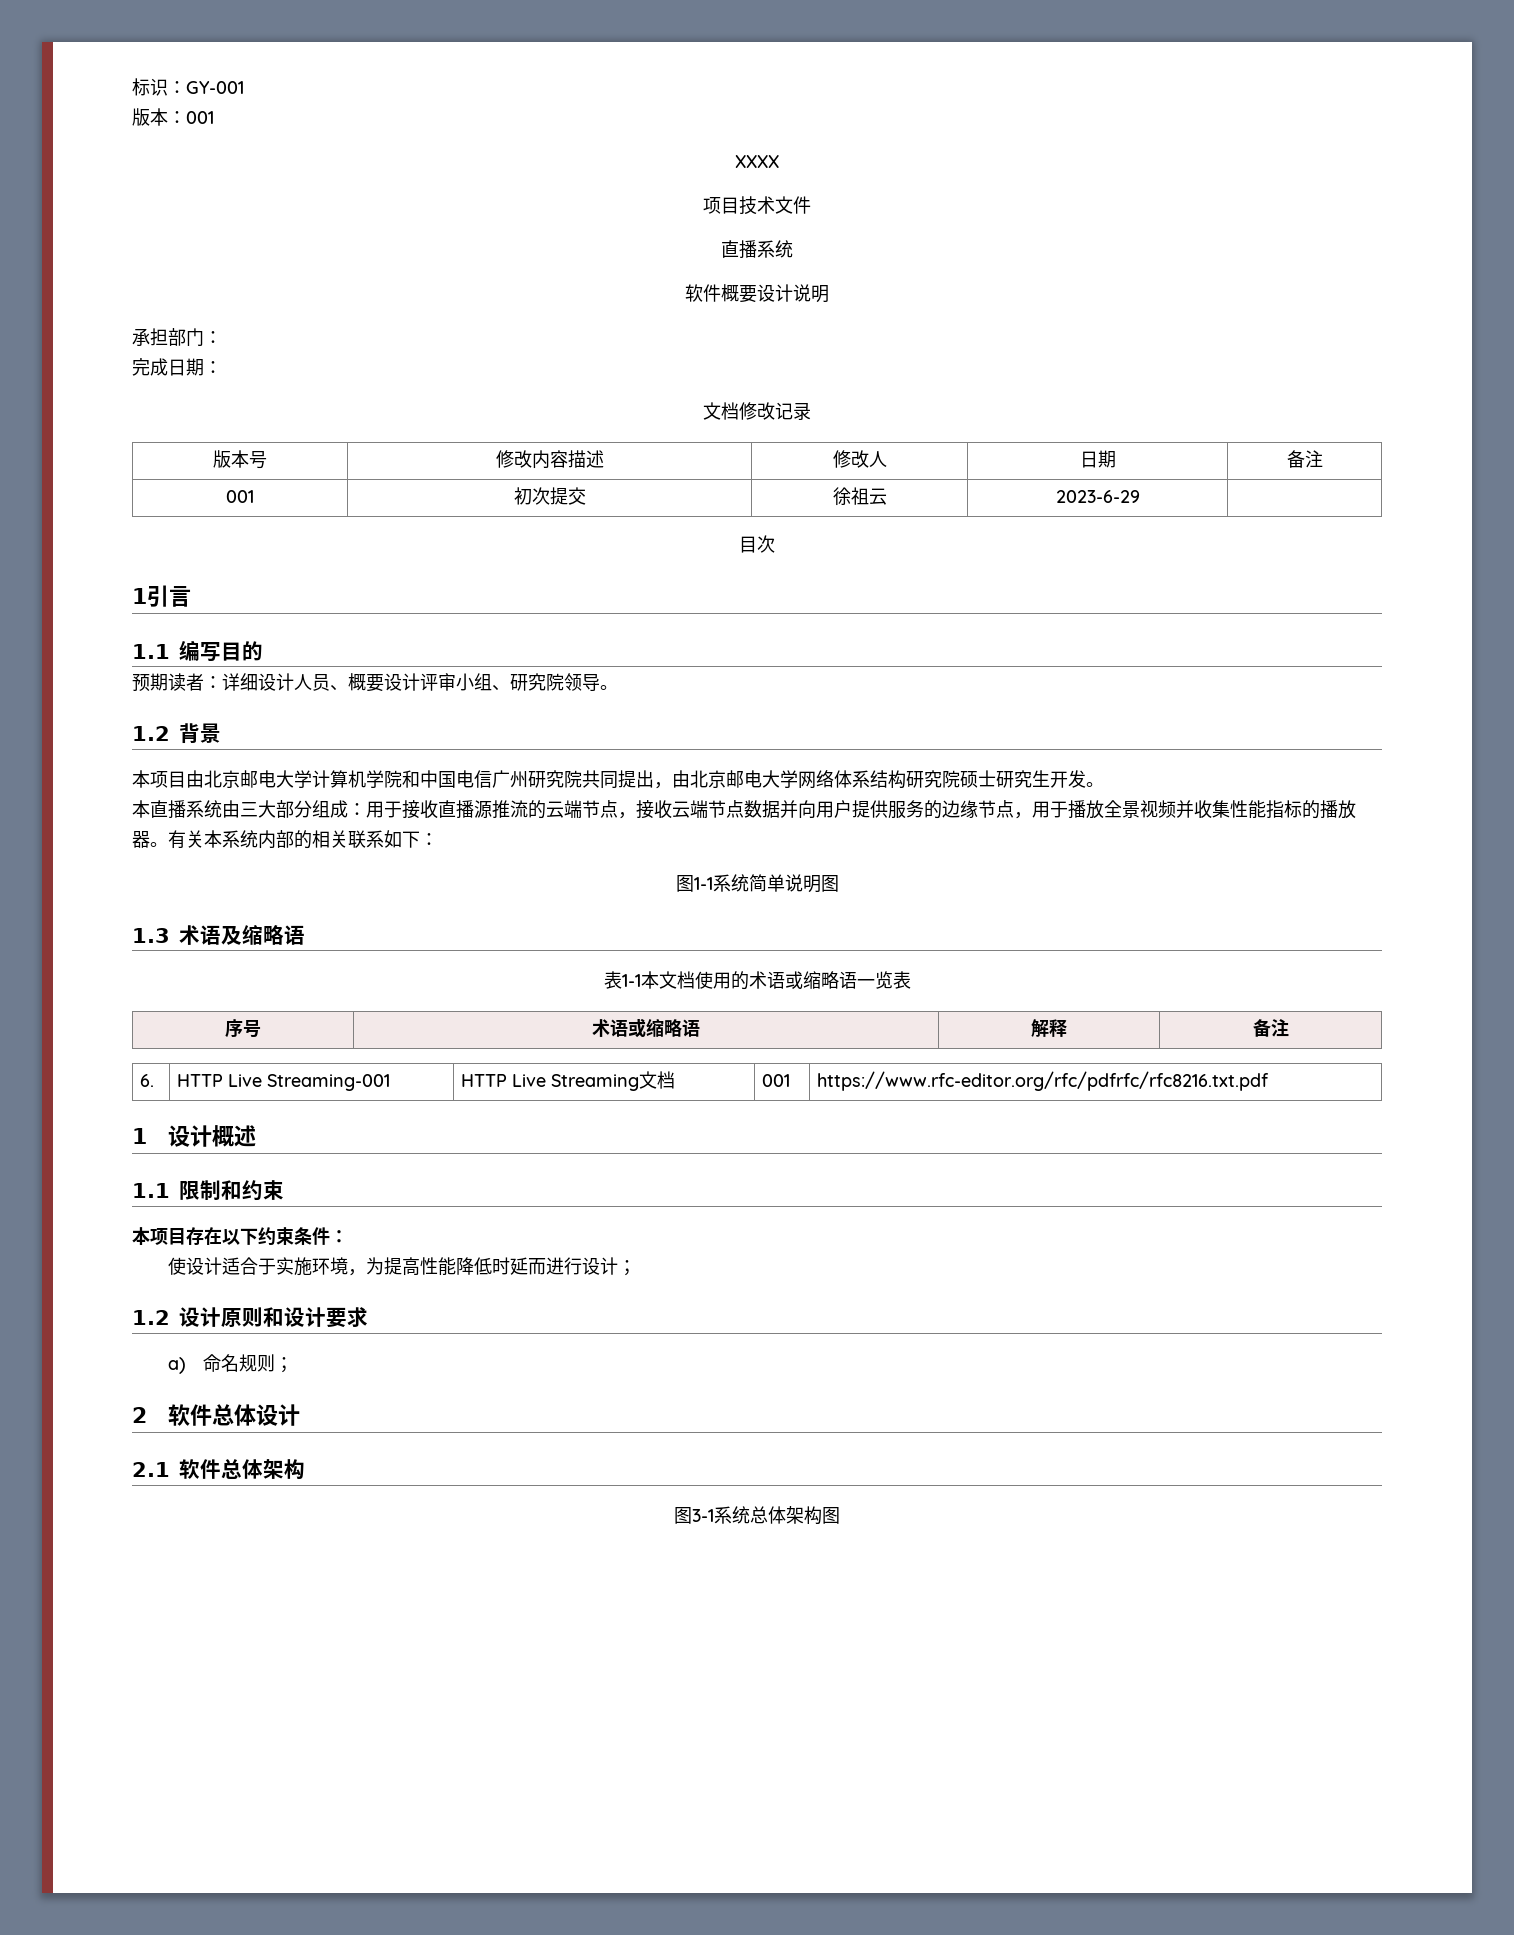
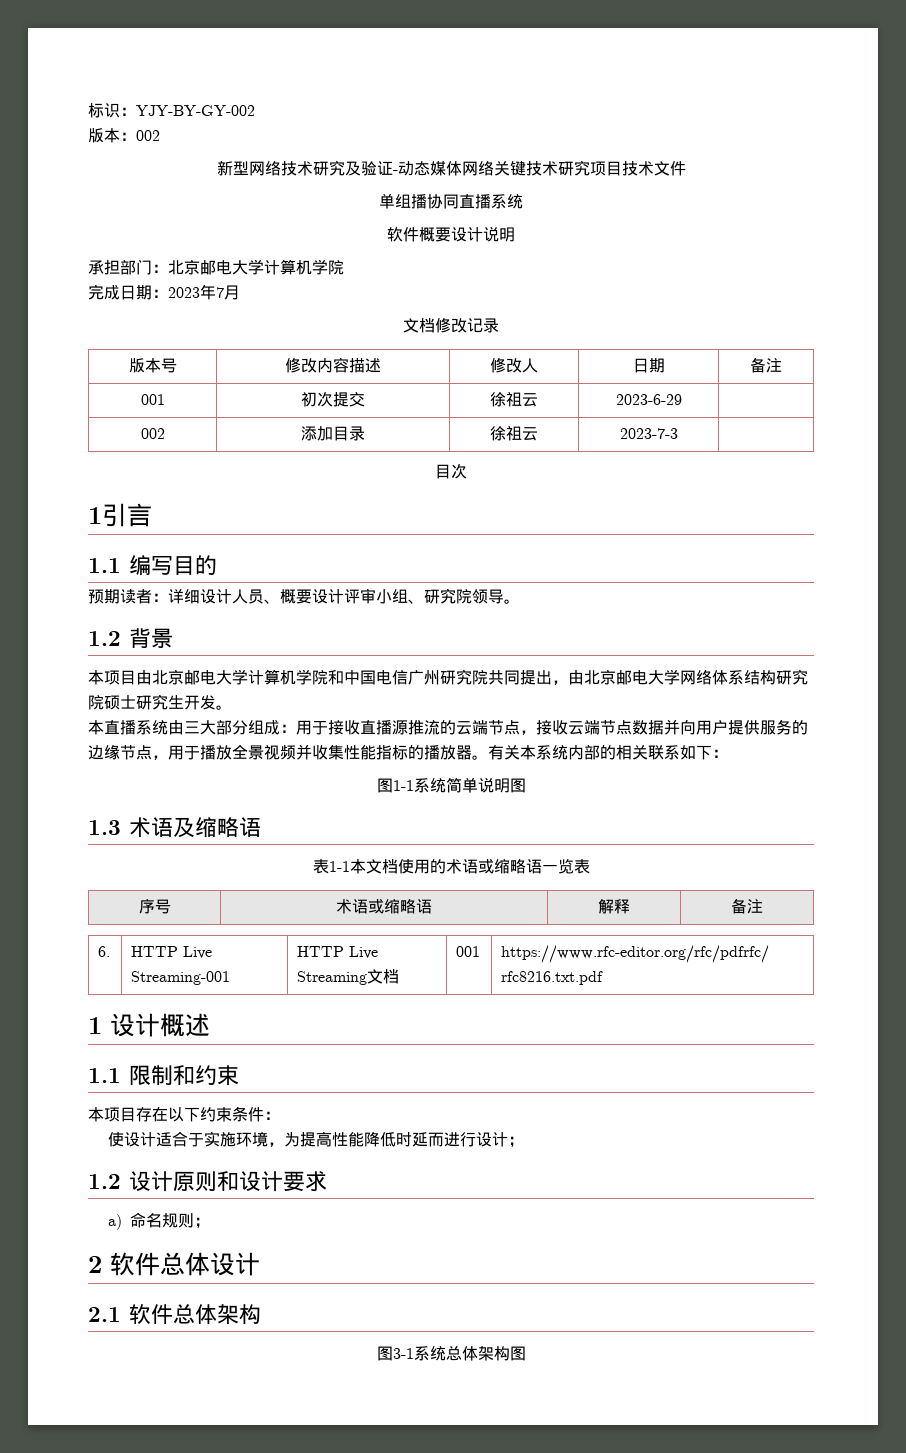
[186,81,244,94] GY-001 -> [136,105,255,116] YJY-BY-GY-002
[186,111,214,124] [735,155,779,168] 001 // XXXX // -> [136,130,160,141] [216,160,590,176] 002 // 新型网络技术研究及验证-动态媒体网络关键技术研究
(811, 205) none -> [379,193,459,209] 单组播协同
(222, 337) none -> [168,259,344,275] 北京邮电大学计算机学院
(222, 367) none -> [168,284,240,300] 2023年7月
(1140, 496) none -> [140,428,165,439] [301,426,365,441] [490,425,538,441] [619,428,678,439] // 002 | 添加目录 | 徐祖云 | 2023-7-3 |

